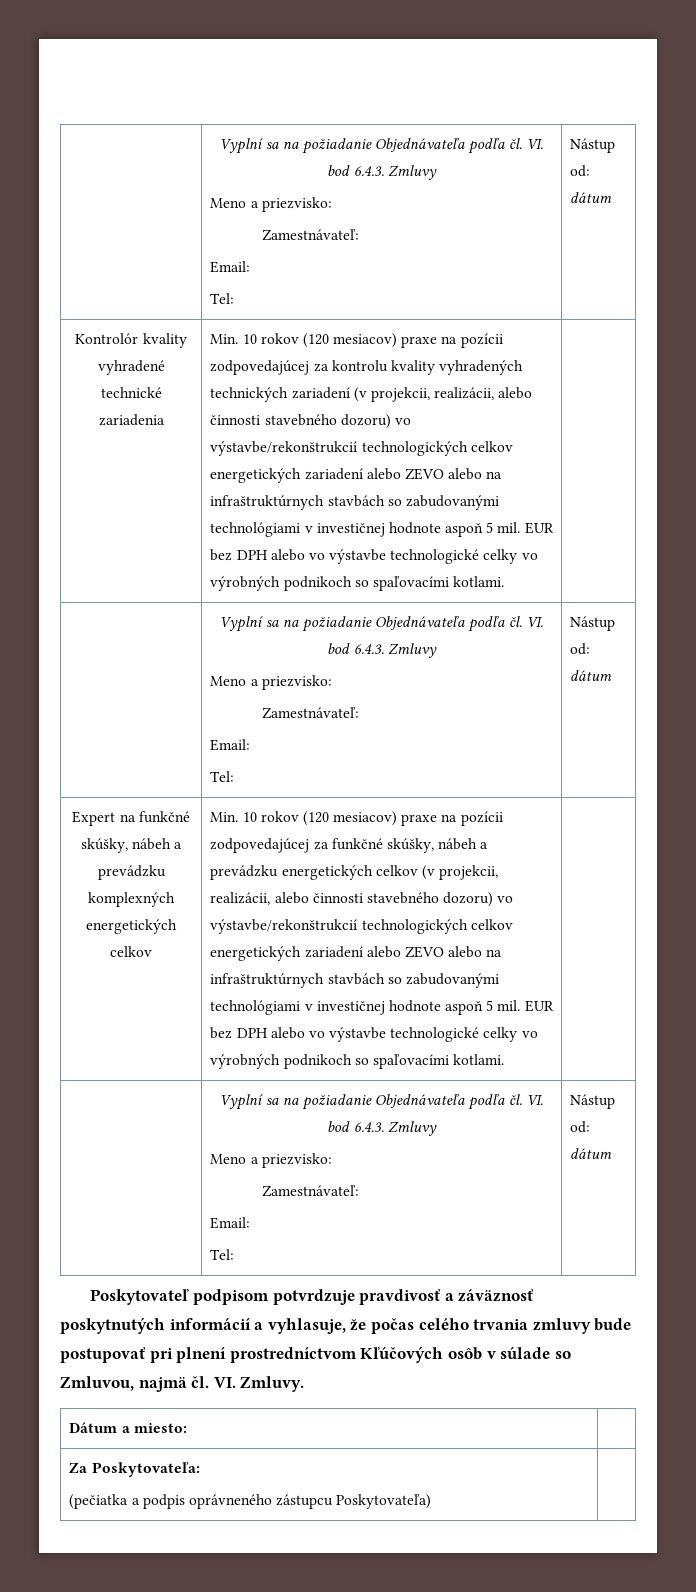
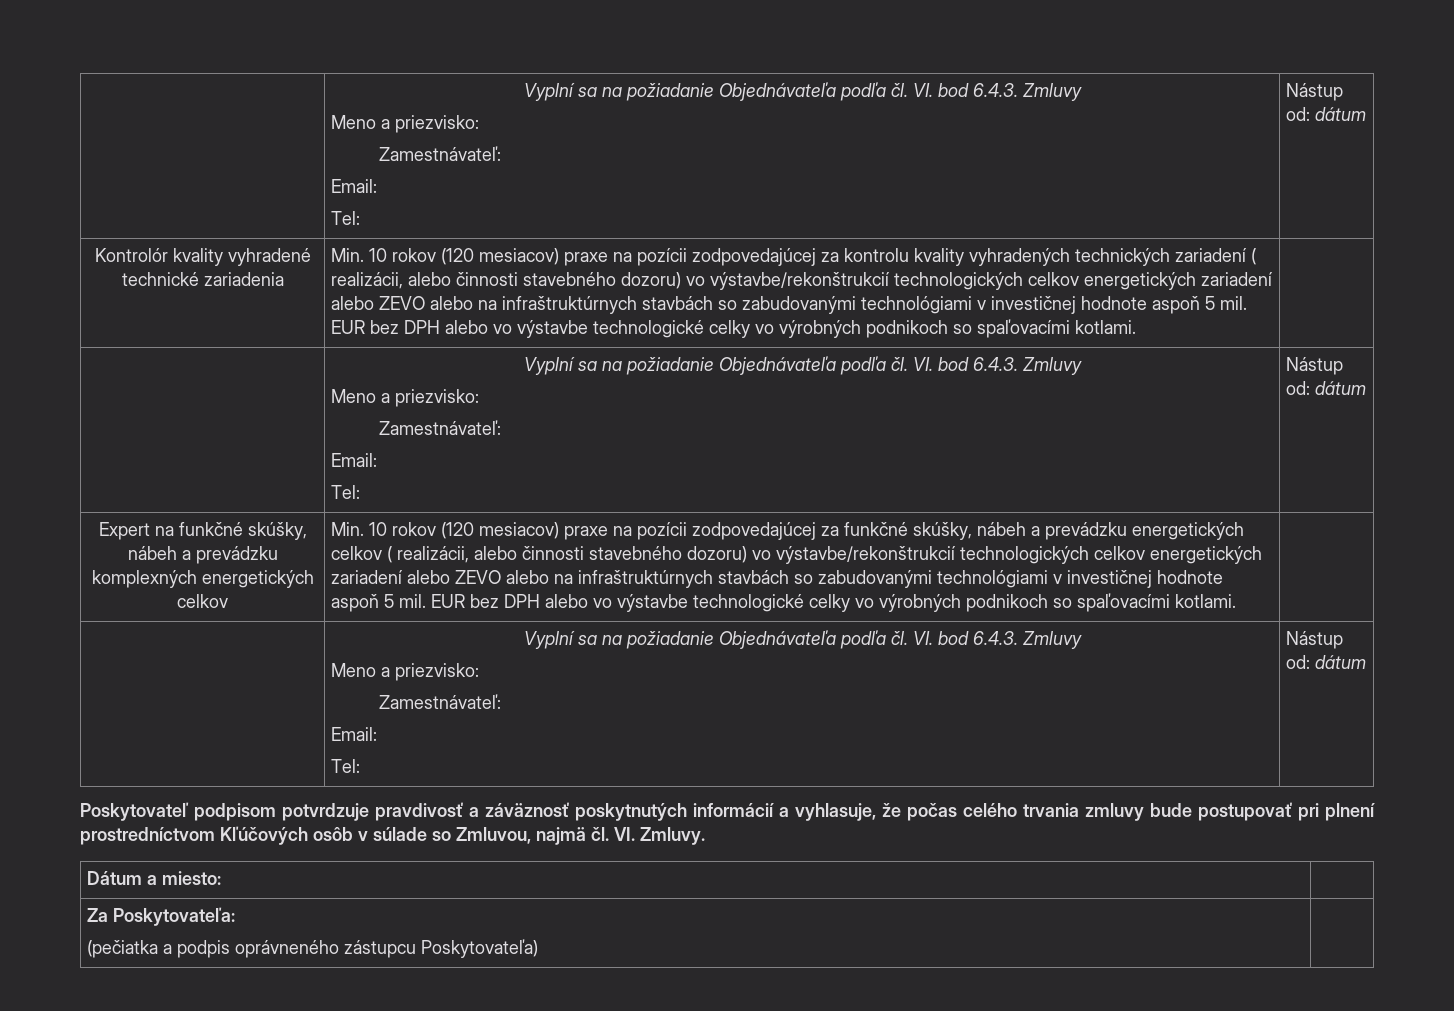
[353,387,430,402] (v projekcii, -> [1251,248,1257,265] (
[421,865,499,880] (v projekcii, -> [387,546,393,563] (

